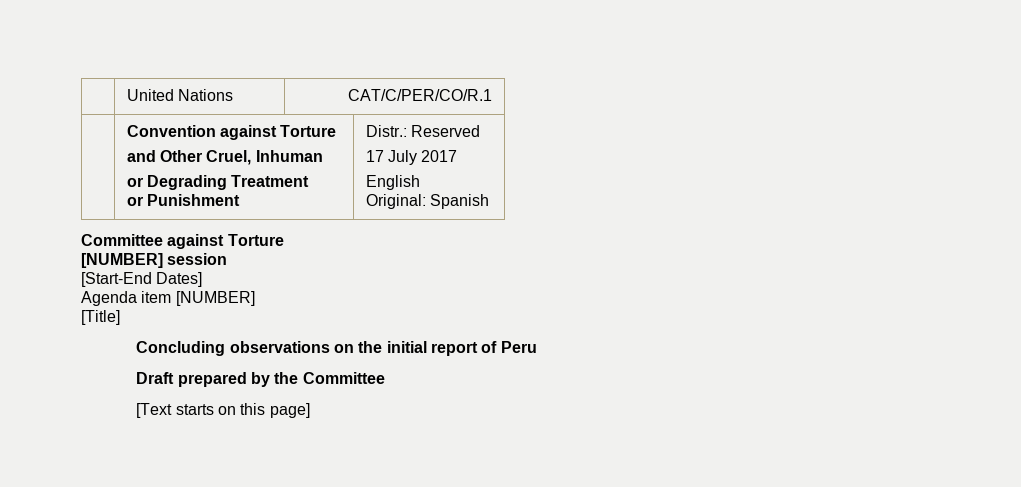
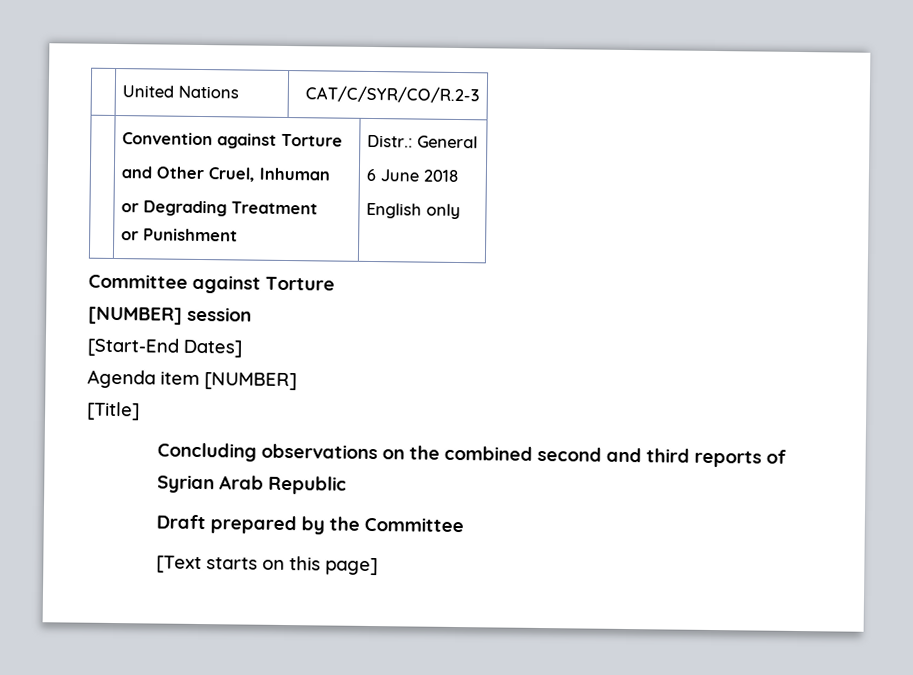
[348,89,493,101] CAT/C/PER/CO/R.1 -> [305,85,481,104] CAT/C/SYR/CO/R.2-3
[411,125,481,137] [365,150,458,165] Reserved // 17 July 2017 -> [416,135,478,149] [365,168,459,183] General // 6 June 2018
[365,194,490,209] // Original: Spanish -> [425,203,461,220] only
[386,341,537,356] initial report of Peru -> [444,445,787,468] [157,474,348,495] combined second and third reports of Syrian Arab Republic

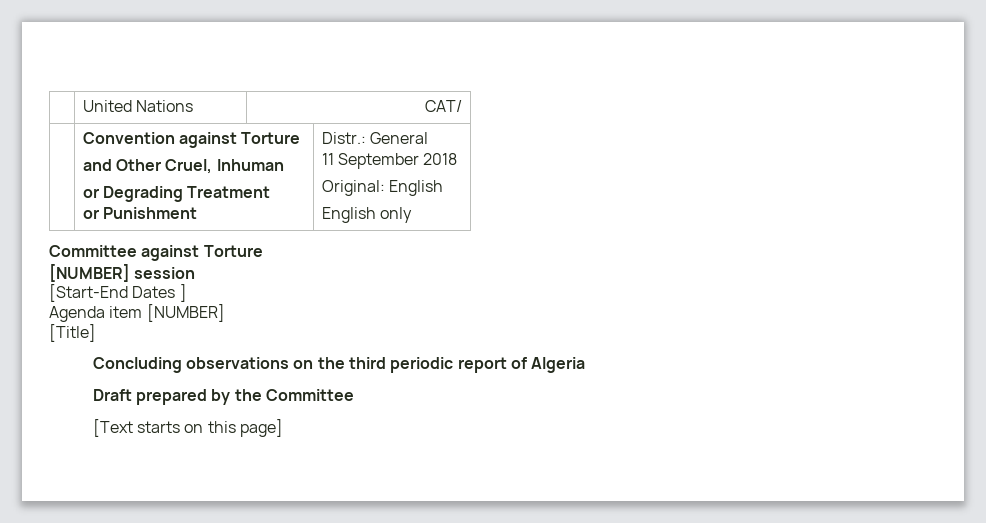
[305,85,481,104] CAT/C/SYR/CO/R.2-3 -> [425,100,463,112] CAT/
[365,168,419,182] 6 June -> [321,153,420,169] 11 September
(459, 176) none -> [321,180,444,196] // Original: English
[183,339,242,358] Dates] -> [132,284,187,302] Dates ]
[444,445,787,468] [157,474,348,495] combined second and third reports of Syrian Arab Republic -> [349,357,586,373] third periodic report of Algeria

